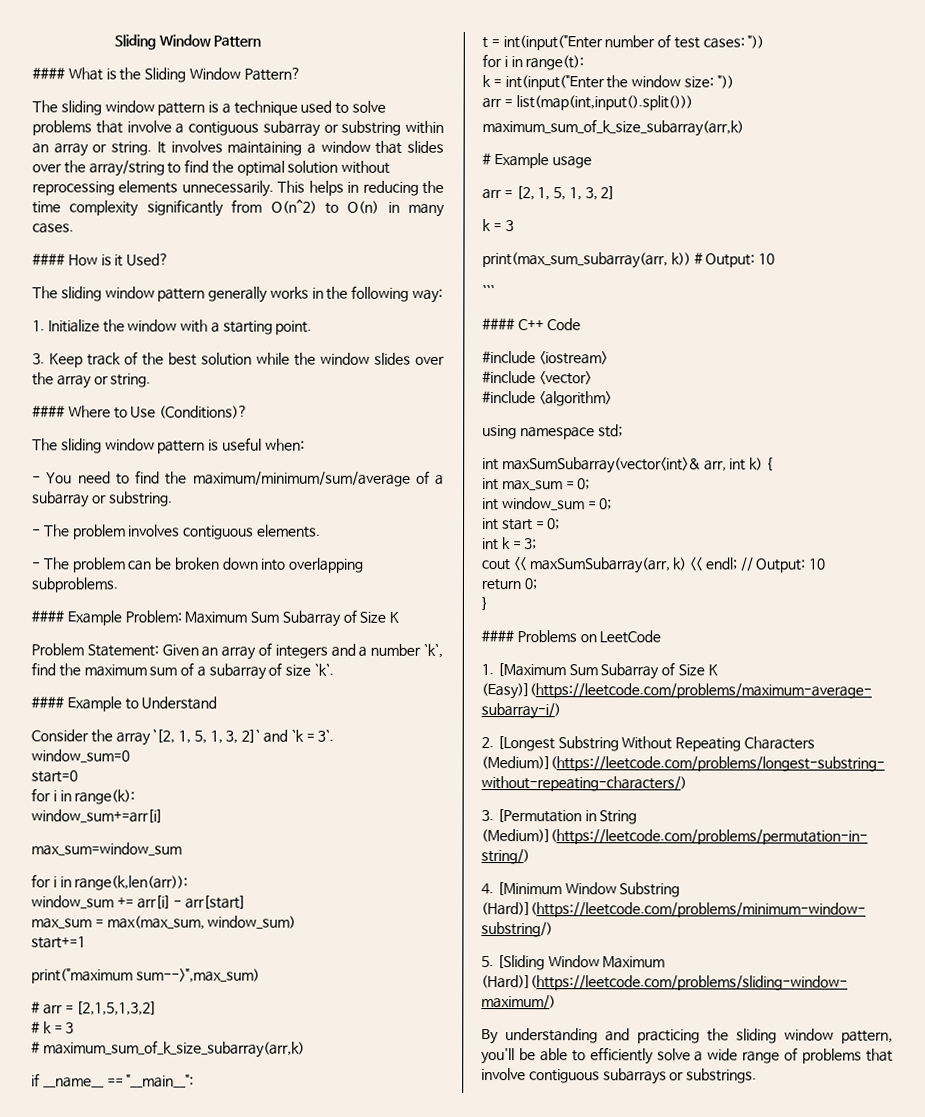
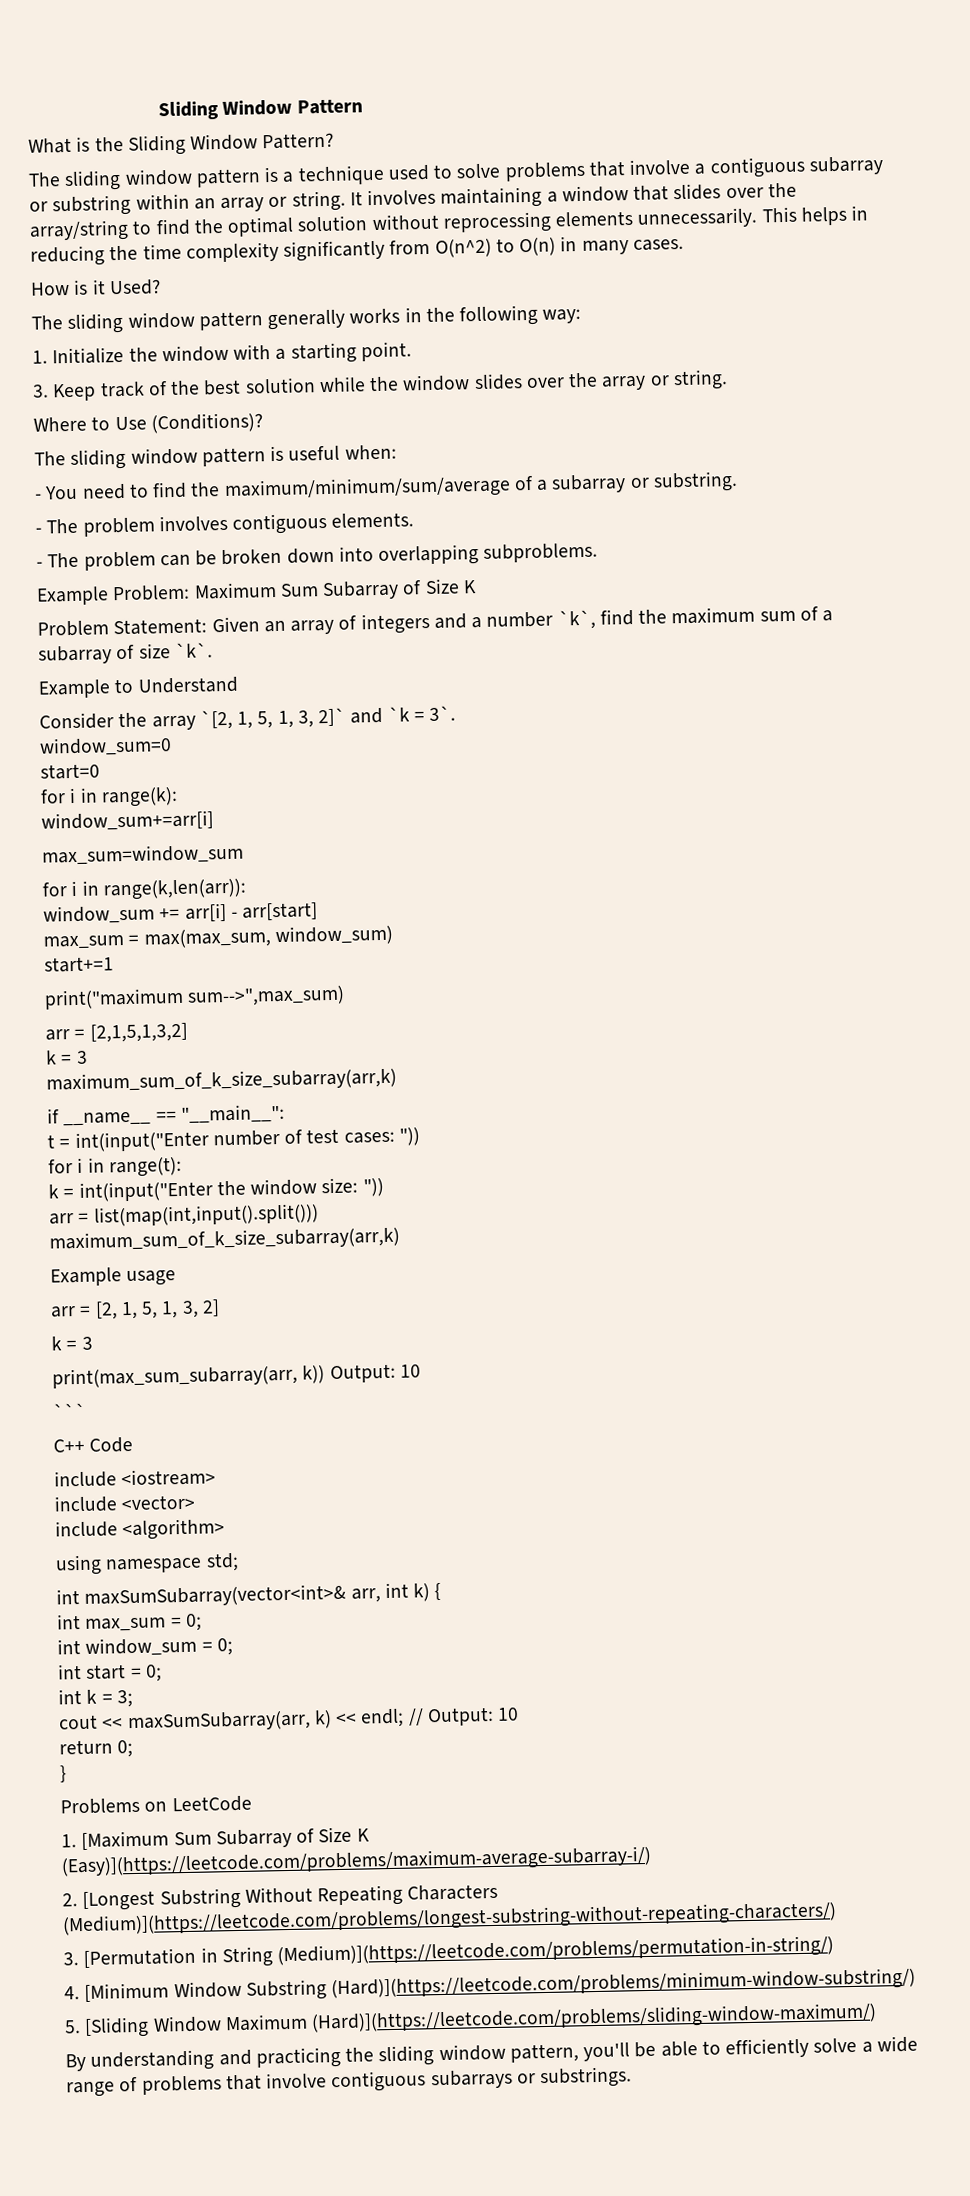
[32,67,65,80] #### -> (363, 107) none
[32,253,65,266] #### -> (684, 244) none
[32,405,65,418] #### -> (728, 380) none
[31,610,64,623] #### -> (599, 552) none
[31,696,64,709] #### -> (213, 650) none
[31,1001,40,1014] # -> (346, 996) none
[31,1021,75,1034] [31,1041,40,1054] # k = 3 // # -> [45,1050,88,1065] k = 3 //
[482,153,491,166] # -> (400, 1239) none
[693,252,703,265] # -> (326, 1374) none
[482,318,515,331] #### -> (87, 1410) none
[482,351,536,364] #include -> [54,1470,117,1488] include
[482,371,536,384] #include -> [54,1495,118,1513] include
[482,391,536,404] #include -> [55,1520,118,1538] include
[481,630,514,643] #### -> (67, 1774) none

